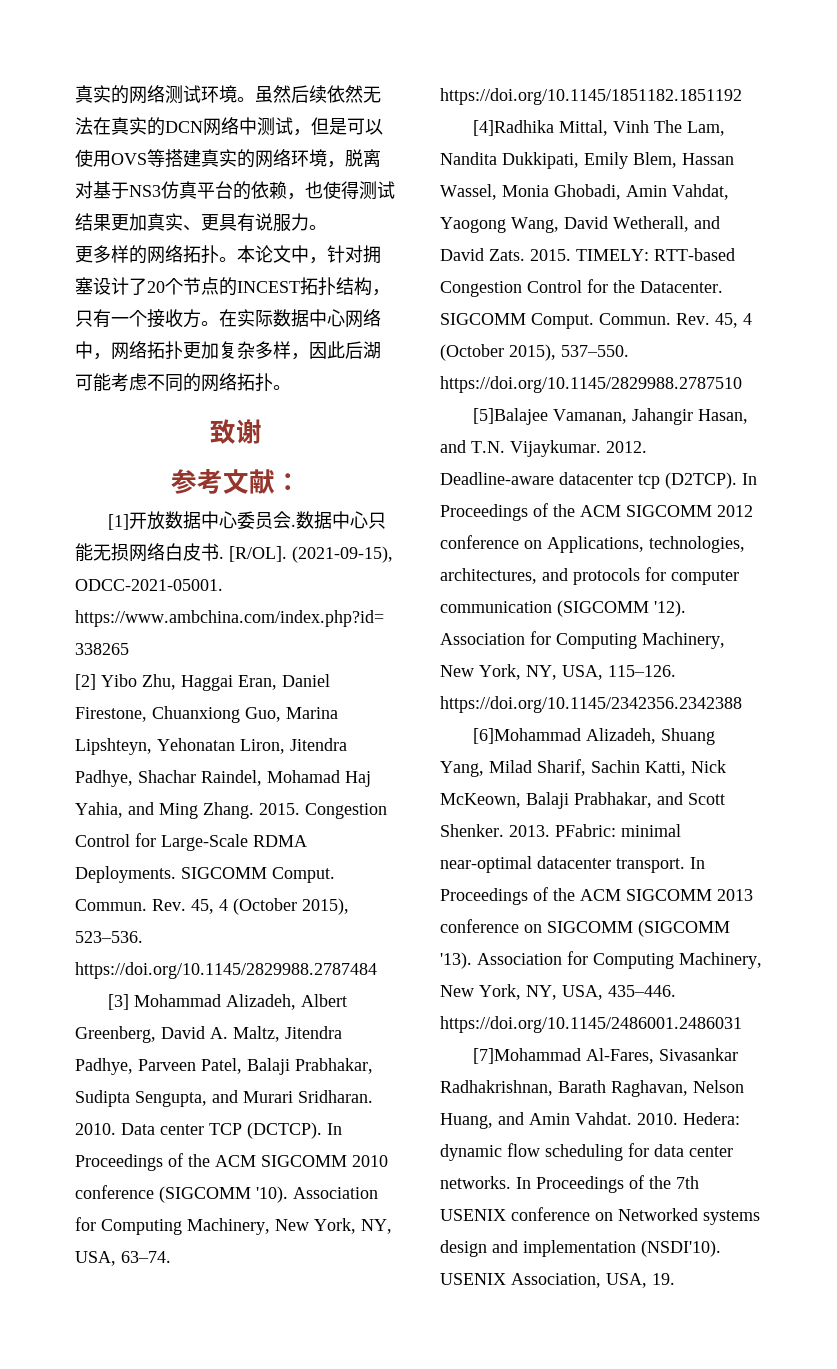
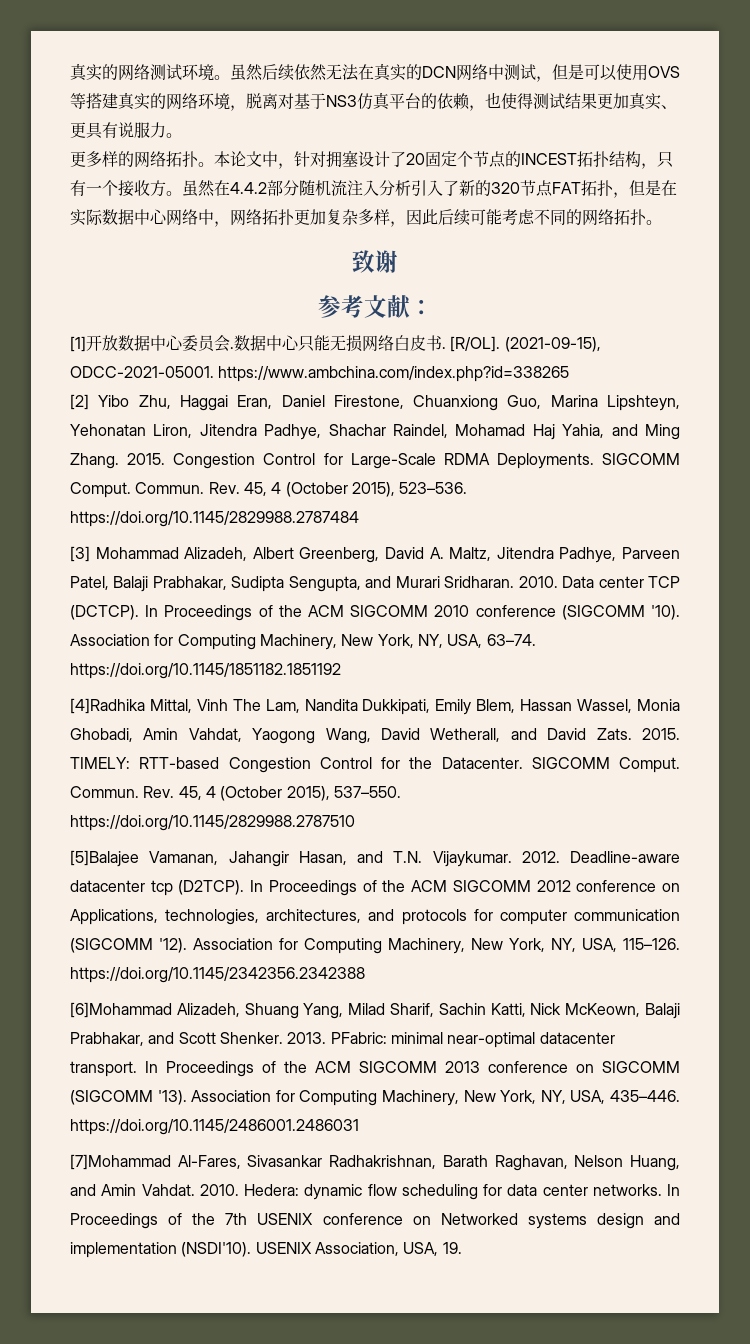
(165, 287) none -> [425,151,457,167] 固定
(219, 323) none -> [182,180,661,198] 虽然在4.4.2部分随机流注入分析引入了新的320节点FAT拓扑，但是
[363,341,381,359] 湖 -> [454,209,470,226] 续

